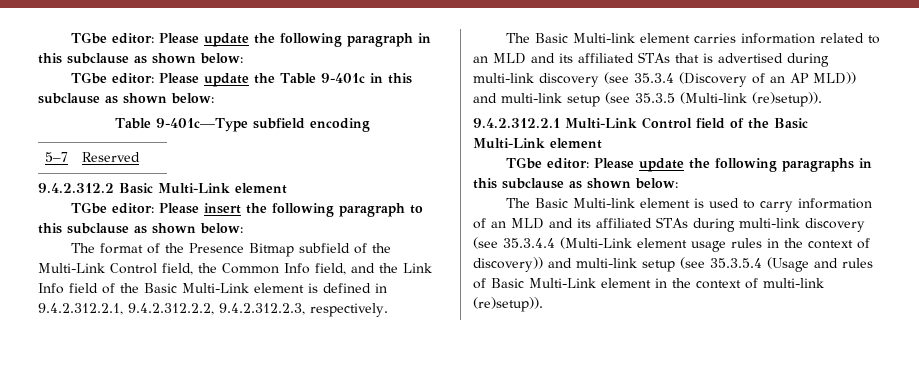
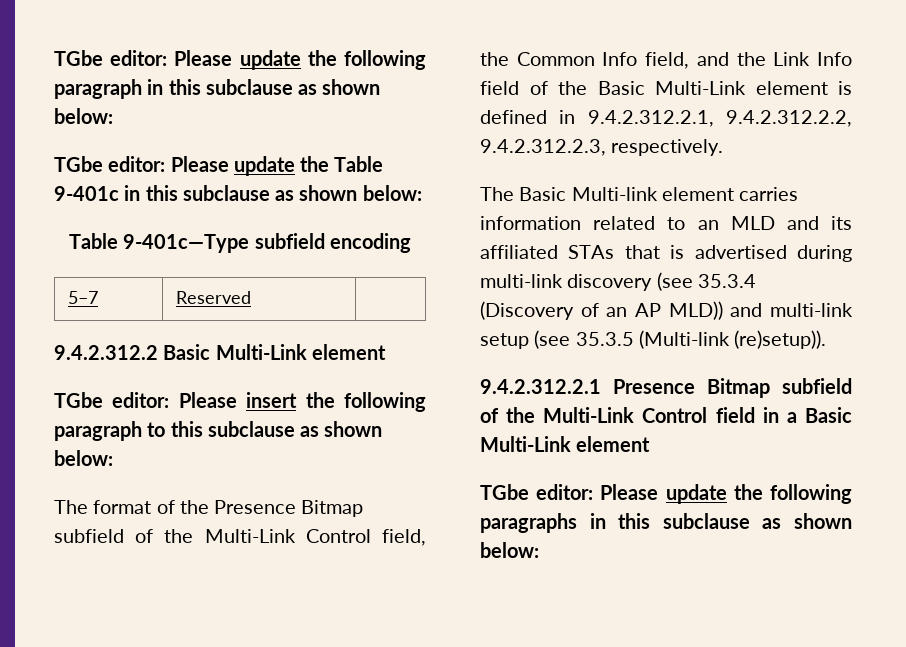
(560, 123) none -> [613,378,852,398] [480,407,536,423] Presence Bitmap subfield of the
[730,118,769,129] of the -> [762,407,797,423] in a
[505,198,872,212] [473,217,865,232] [473,237,870,252] [473,257,873,272] [473,278,824,289] [473,297,543,312] // The Basic Multi-link element is used to carry information of an MLD and its affiliated STAs during multi-link discovery (see 35.3.4.4 (Multi-Link element usage rules in the context of discovery)) and multi-link setup (see 35.3.5.4 (Usage and rules of Basic Multi-Link element in the context of multi-link (re)setup)). -> (539, 550) none

